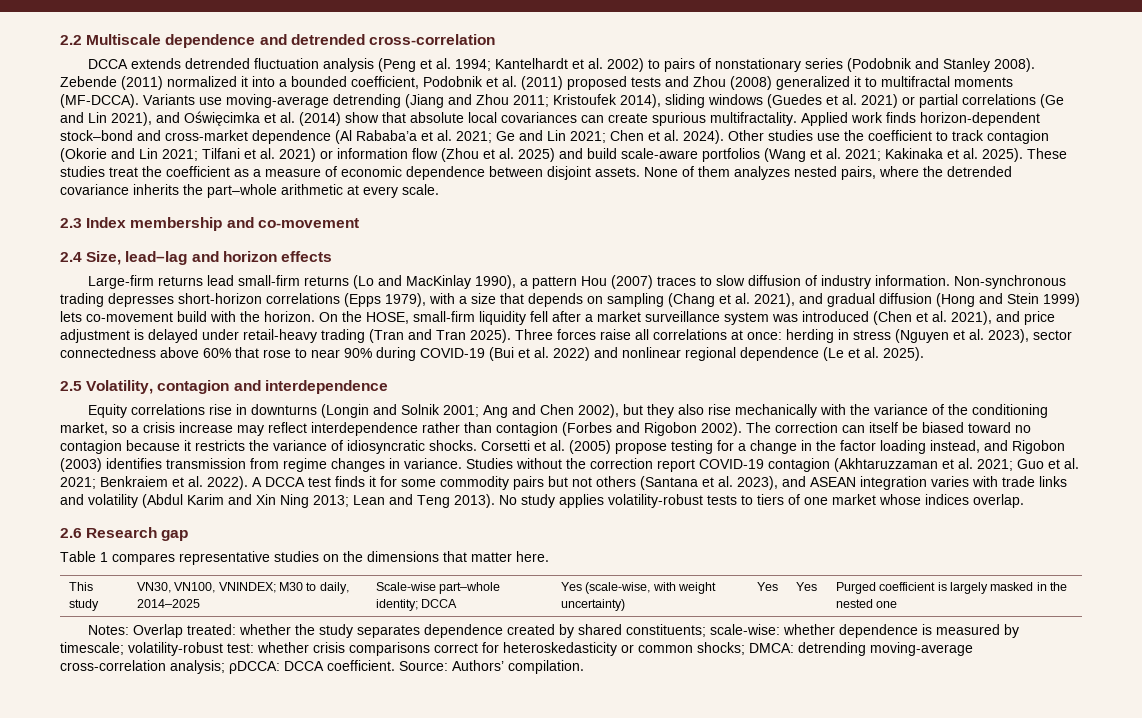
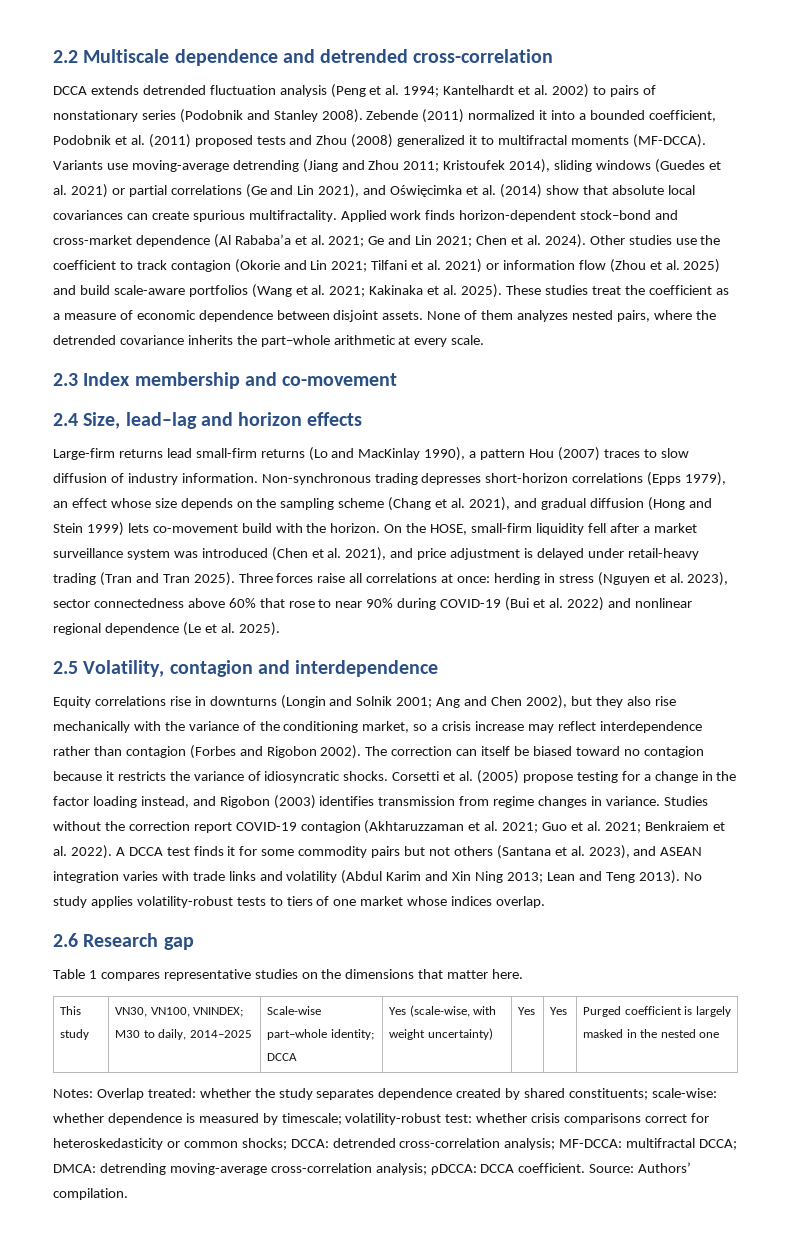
[429,293,664,307] with a size that depends on sampling -> [53,498,385,510] an effect whose size depends on the sampling scheme
(745, 648) none -> [290,1138,738,1150] DCCA: detrended cross-correlation analysis; MF-DCCA: multifractal DCCA;

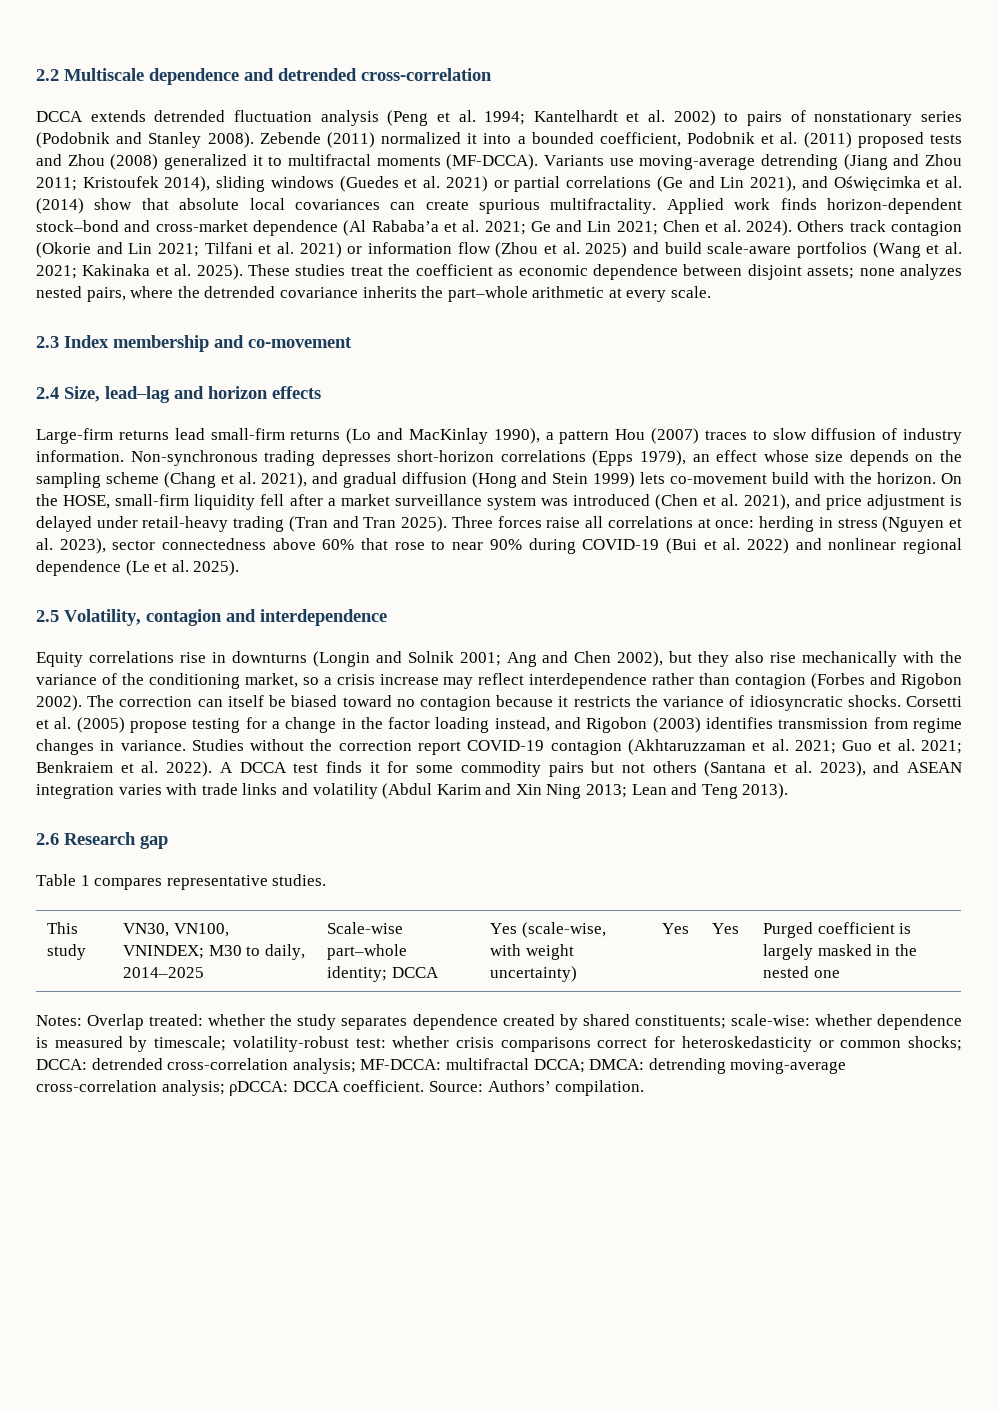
[589,235,721,245] [53,260,133,270] Other studies use the coefficient to -> [797,220,845,232] Others
[53,310,133,320] a measure of -> (514, 272) none
[382,310,514,320] assets. None of them -> [807,266,895,279] assets; none
[683,872,702,881] [53,896,546,908] No study applies volatility-robust tests to tiers of one market whose indices overlap. -> (789, 791) none
[254,969,524,979] studies on the dimensions that matter here. -> [272,874,327,886] studies.

